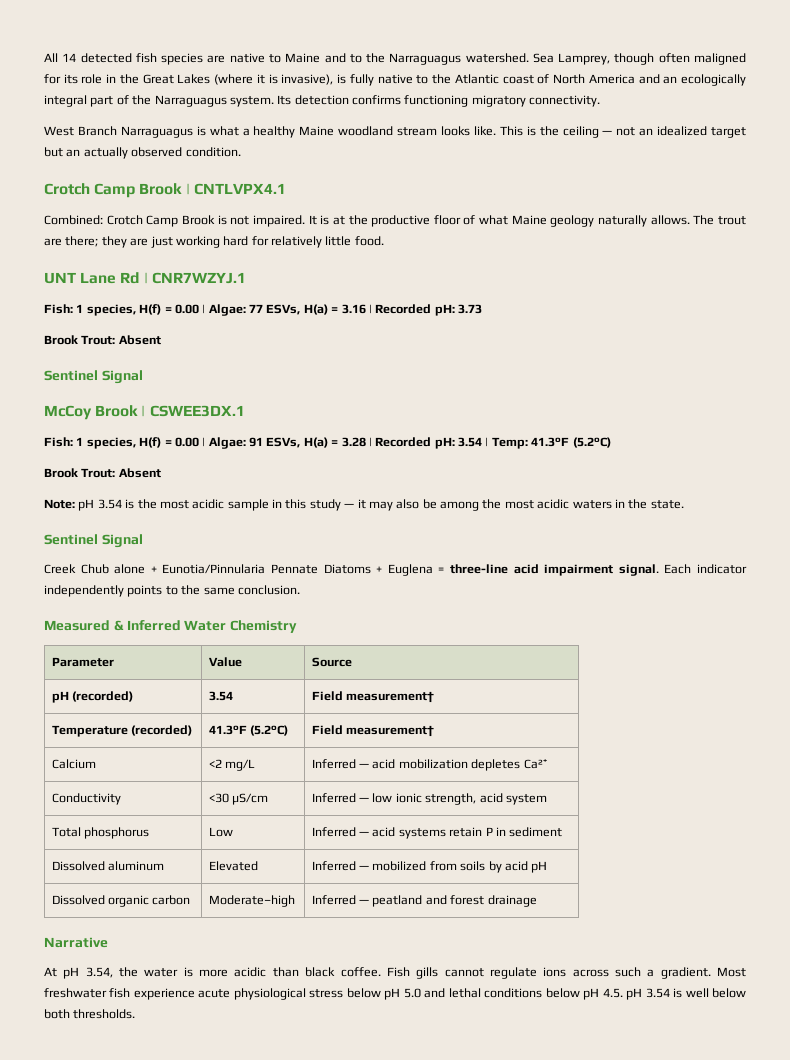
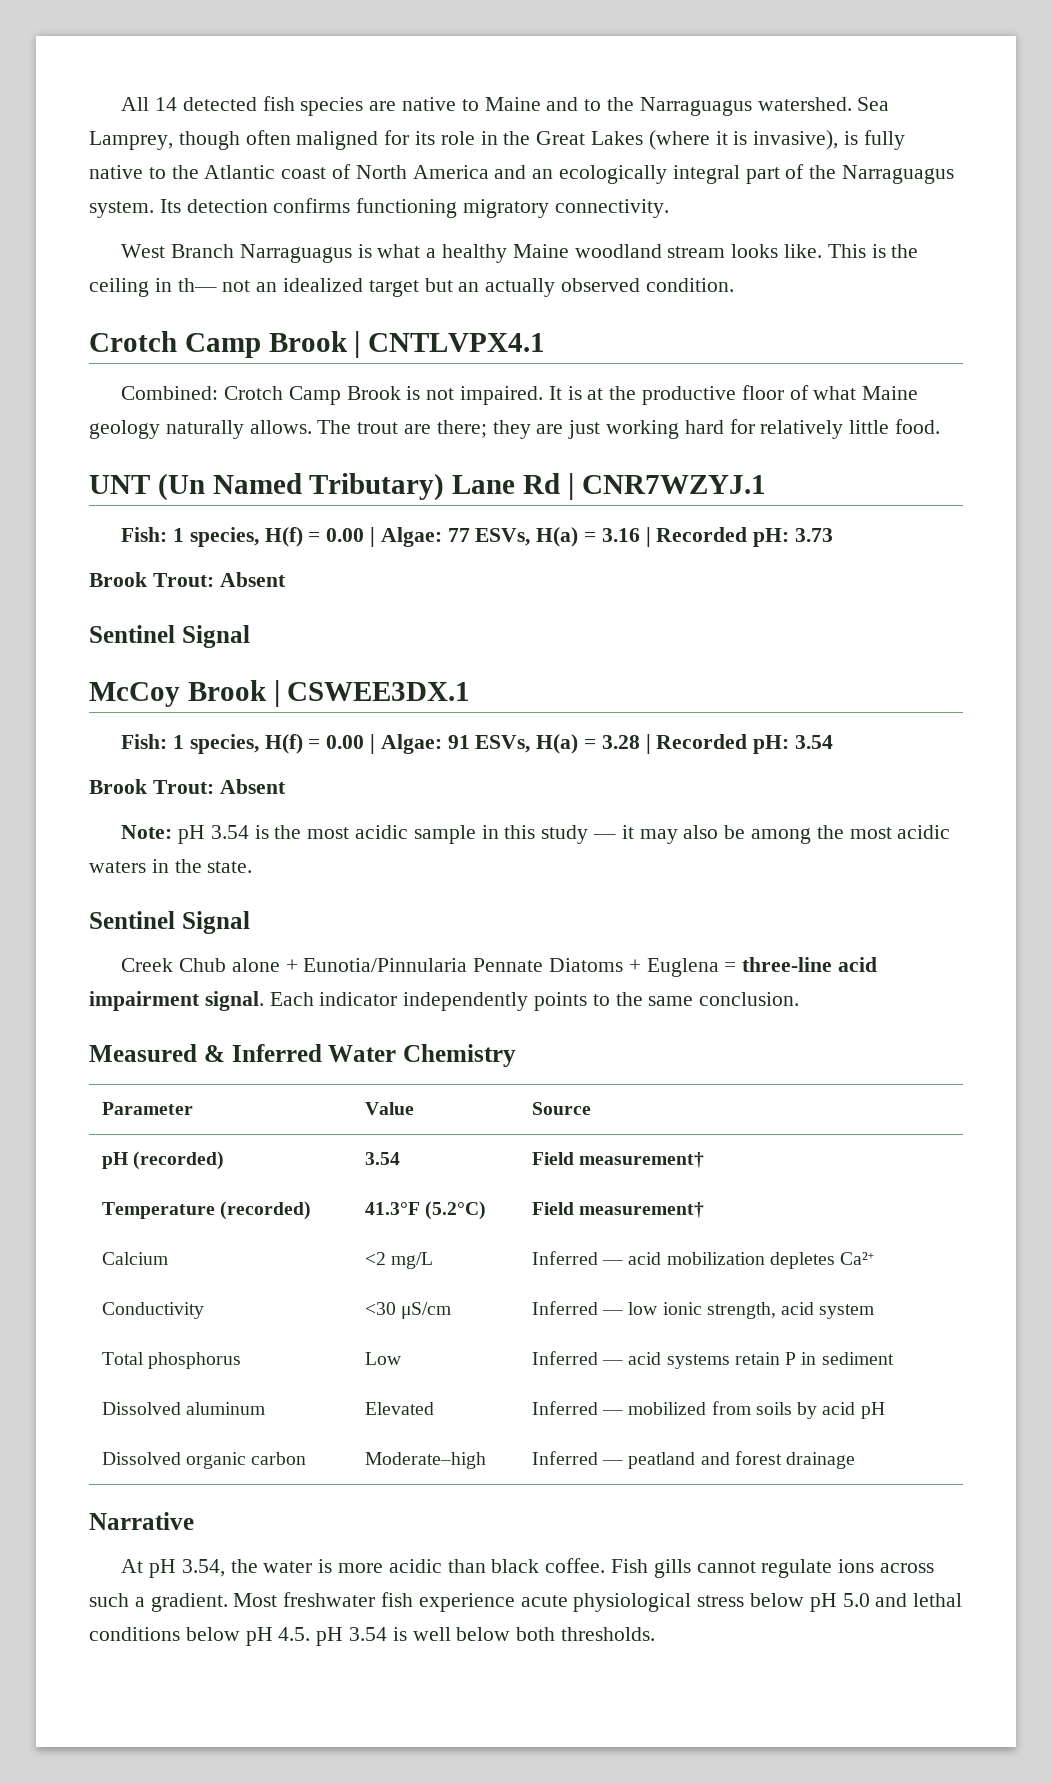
[602,130,613,135] — -> [154,278,217,292] in th—
(76, 278) none -> [157,473,445,501] (Un Named Tributary)
[485,437,611,449] | Temp: 41.3°F (5.2°C) -> (834, 742) none

